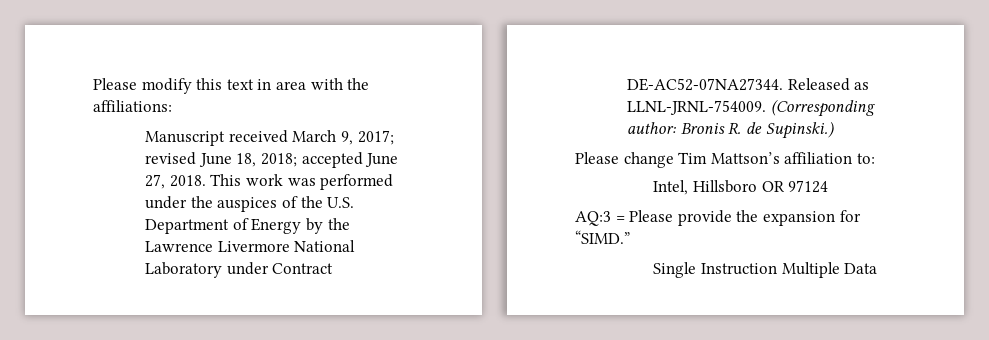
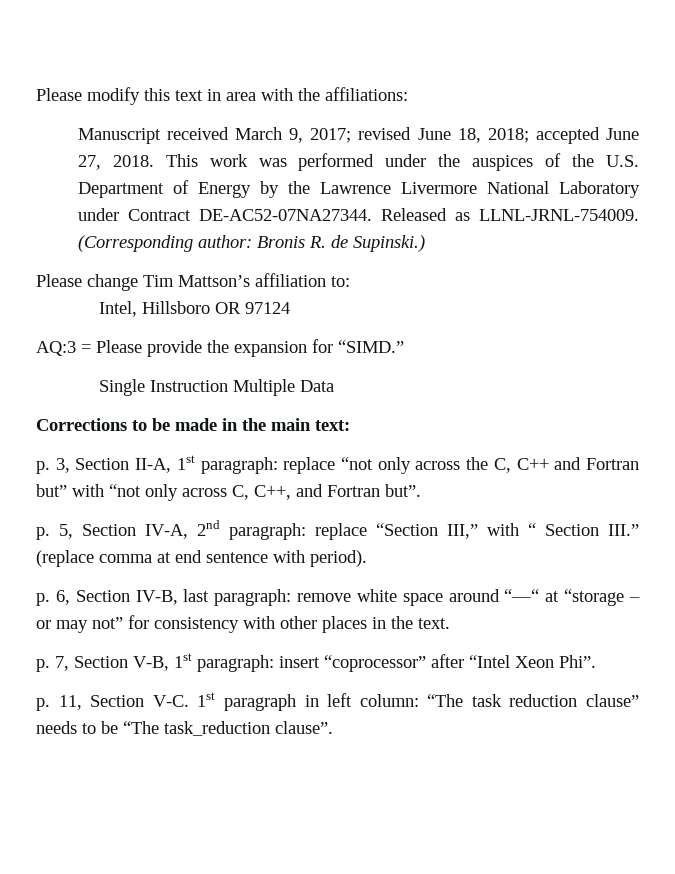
(878, 268) none -> [36,418,350,431] [36,455,639,474] [36,484,421,501] [36,520,639,540] [36,550,367,567] [36,589,640,606] [36,615,450,633] [36,653,596,672] [36,692,639,711] [36,721,333,736] // Corrections to be made in the main text: // p. 3, Section II-A, 1st paragraph: replace “not only across the C, C++ and Fortran but” with “not only across C, C++, and Fortran but”. // p. 5, Section IV-A, 2nd paragraph: replace “Section III,” with “ Section III.” (replace comma at end sentence with period). // p. 6, Section IV-B, last paragraph: remove white space around “—“ at “storage – or may not” for consistency with other places in the text. // p. 7, Section V-B, 1st paragraph: insert “coprocessor” after “Intel Xeon Phi”. // p. 11, Section V-C. 1st paragraph in left column: “The task reduction clause” needs to be “The task_reduction clause”.

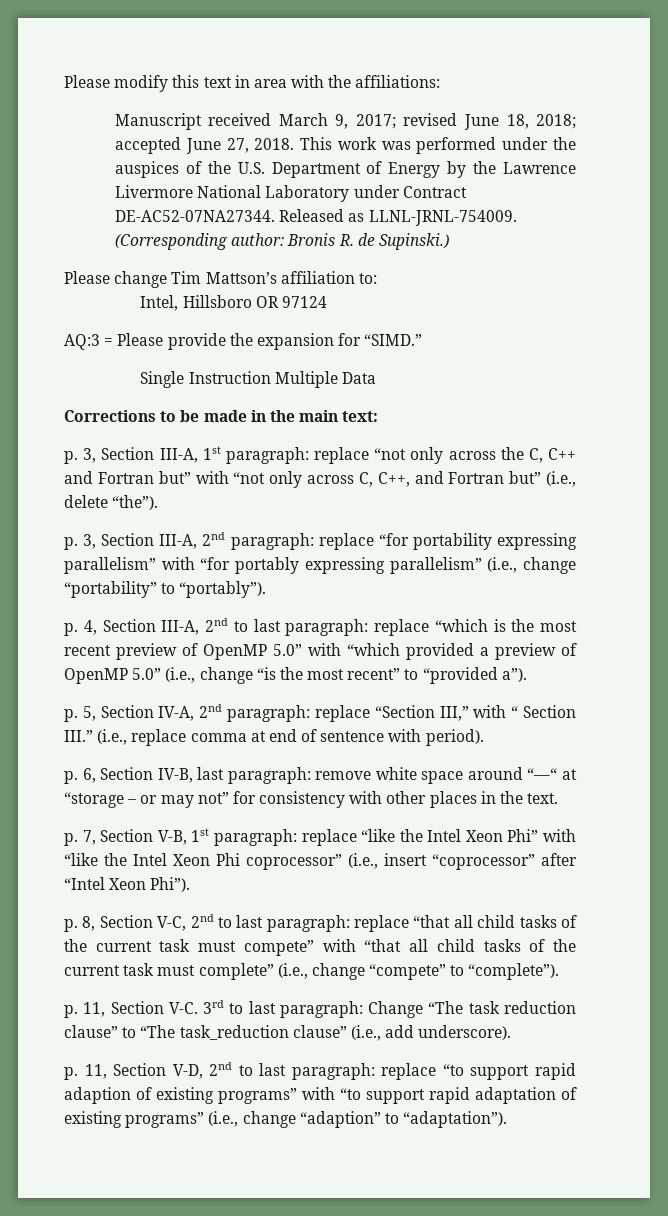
[135,458,172,473] II-A, -> [159,448,198,463] III-A,
[385,484,421,497] but”. -> [509,471,576,487] [64,495,159,510] [64,532,577,550] [64,557,576,574] [64,581,267,598] [64,618,577,636] [64,643,577,660] [64,667,527,684] but” (i.e., delete “the”). // p. 3, Section III-A, 2nd paragraph: replace “for portability expressing parallelism” with “for portably expressing parallelism” (i.e., change “portability” to “portably”). // p. 4, Section III-A, 2nd to last paragraph: replace “which is the most recent preview of OpenMP 5.0” with “which provided a preview of OpenMP 5.0” (i.e., change “is the most recent” to “provided a”).
[36,550,94,567] (replace -> [97,729,187,746] (i.e., replace
(202, 556) none -> [301,729,318,742] of
(274, 663) none -> [301,829,576,846] [64,853,378,870] replace “like the Intel Xeon Phi” with “like the Intel Xeon Phi coprocessor” (i.e.,
[559,655,596,668] [36,692,639,711] [36,721,333,736] Phi”. // p. 11, Section V-C. 1st paragraph in left column: “The task reduction clause” needs to be “The task_reduction clause”. -> [150,877,191,892] [64,914,577,932] [64,939,577,956] [64,963,560,980] [64,1000,576,1018] [64,1025,512,1041] [64,1062,576,1080] [64,1087,577,1104] [64,1111,508,1128] Phi”). // p. 8, Section V-C, 2nd to last paragraph: replace “that all child tasks of the current task must compete” with “that all child tasks of the current task must complete” (i.e., change “compete” to “complete”). // p. 11, Section V-C. 3rd to last paragraph: Change “The task reduction clause” to “The task_reduction clause” (i.e., add underscore). // p. 11, Section V-D, 2nd to last paragraph: replace “to support rapid adaption of existing programs” with “to support rapid adaptation of existing programs” (i.e., change “adaption” to “adaptation”).

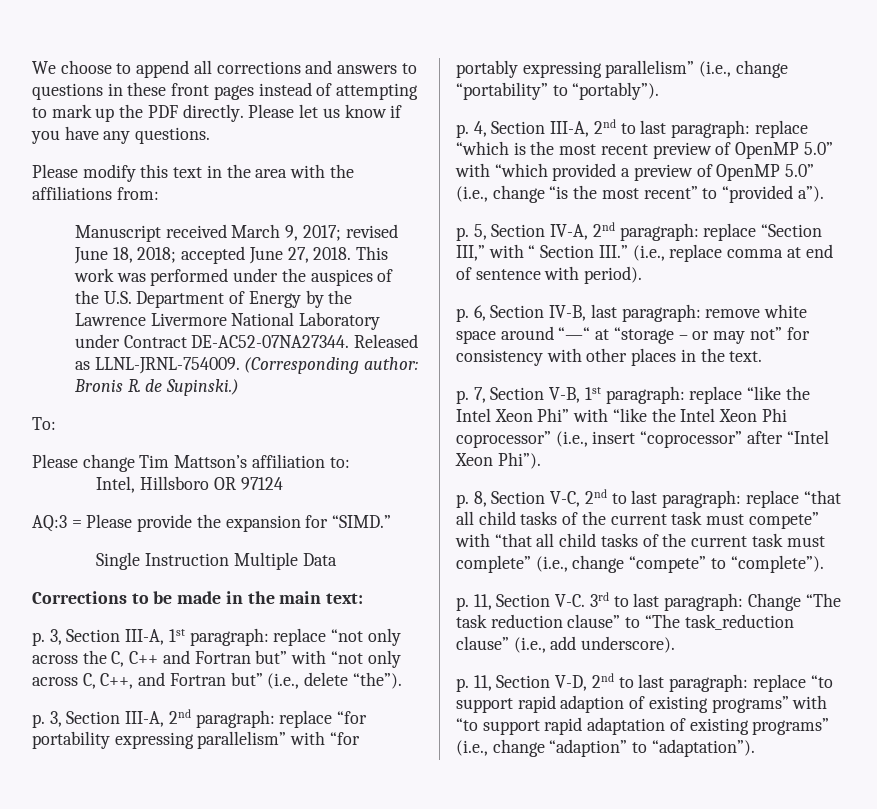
(64, 81) none -> [32,60,417,78] [32,82,419,100] [32,104,403,122] [31,126,211,144] We choose to append all corrections and answers to questions in these front pages instead of attempting to mark up the PDF directly. Please let us know if you have any questions. //
(250, 81) none -> [226,164,251,178] the
[355,75,441,88] affiliations: -> [32,186,159,200] affiliations from:
(449, 241) none -> [32,417,56,430] // To:

